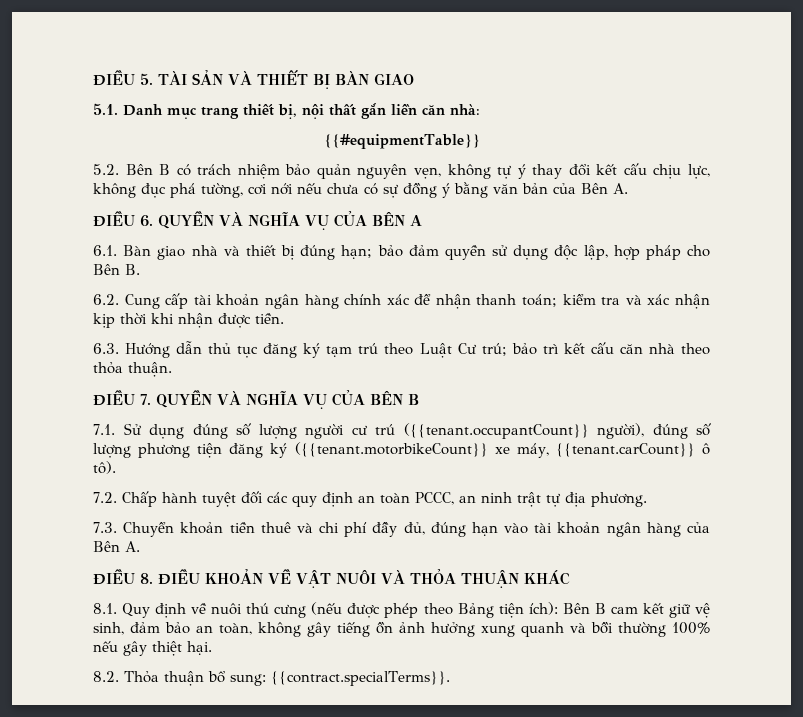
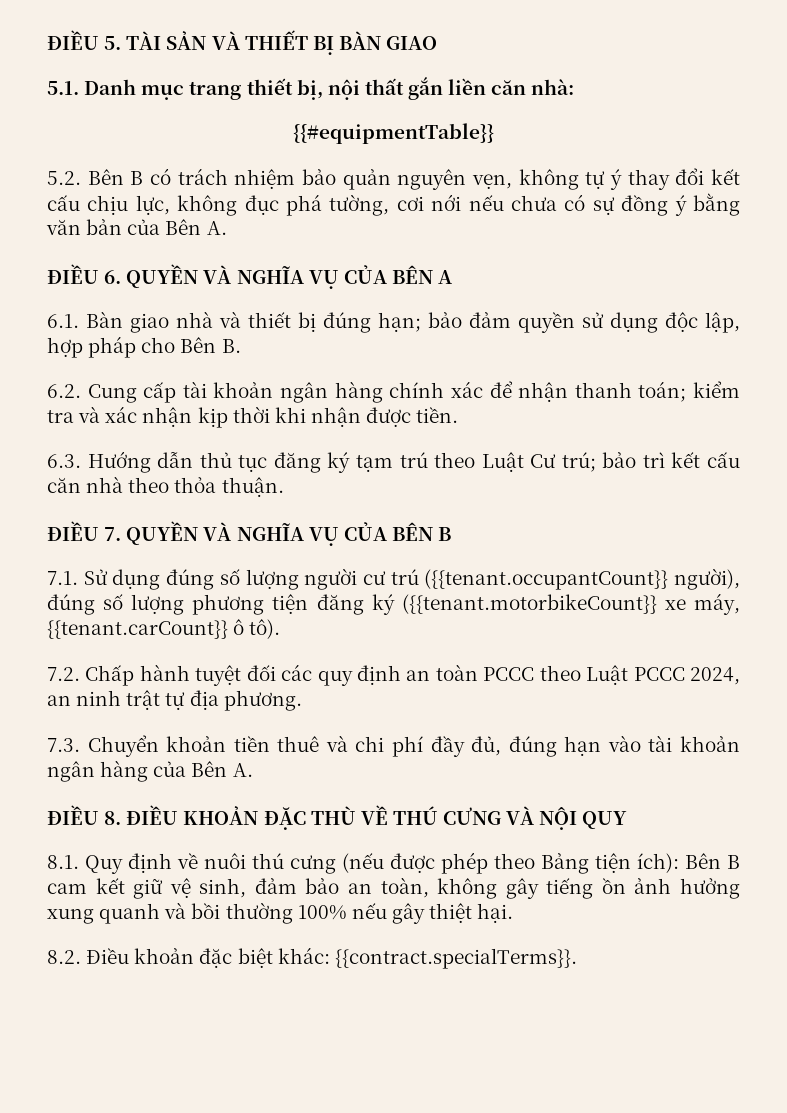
[415,492,454,505] PCCC, -> [483,665,741,685] PCCC theo Luật PCCC 2024,
[268,569,570,588] VỀ VẬT NUÔI VÀ THỎA THUẬN KHÁC -> [263,805,628,830] ĐẶC THÙ VỀ THÚ CƯNG VÀ NỘI QUY
[124,671,266,686] Thỏa thuận bổ sung: -> [86,947,330,968] Điều khoản đặc biệt khác:

